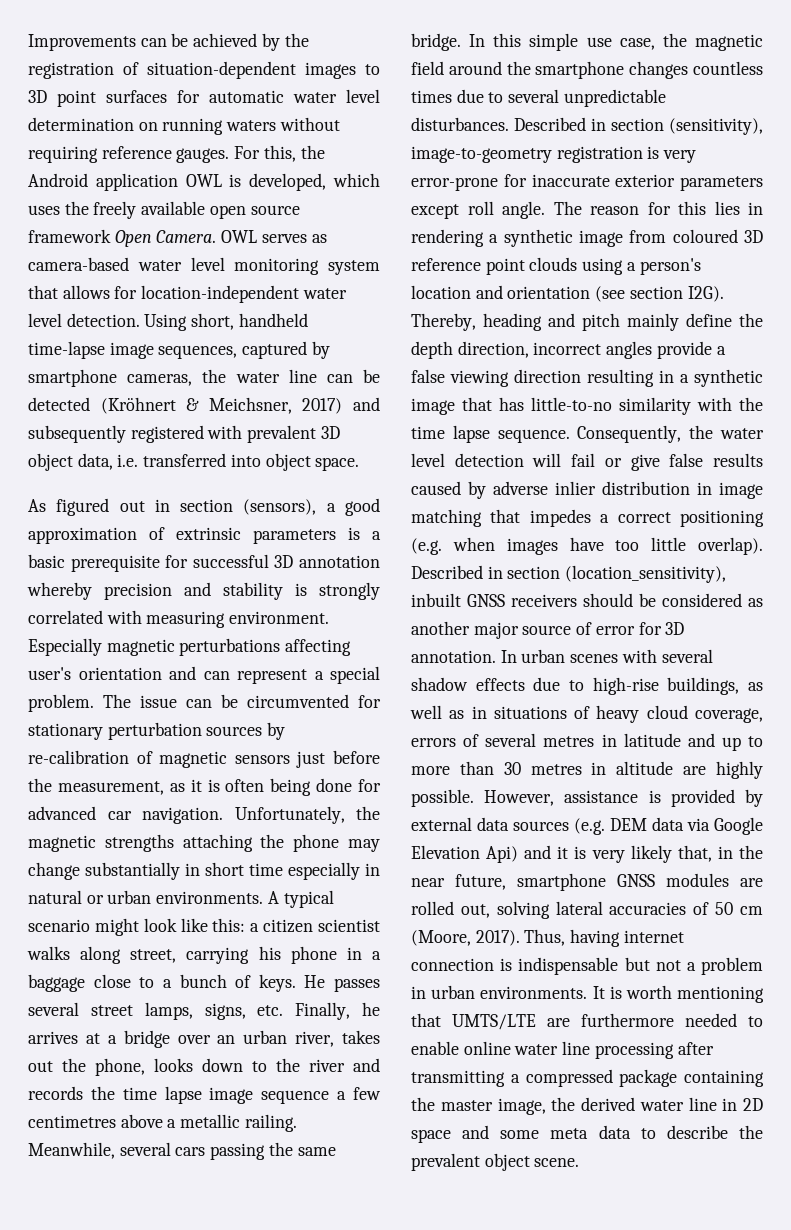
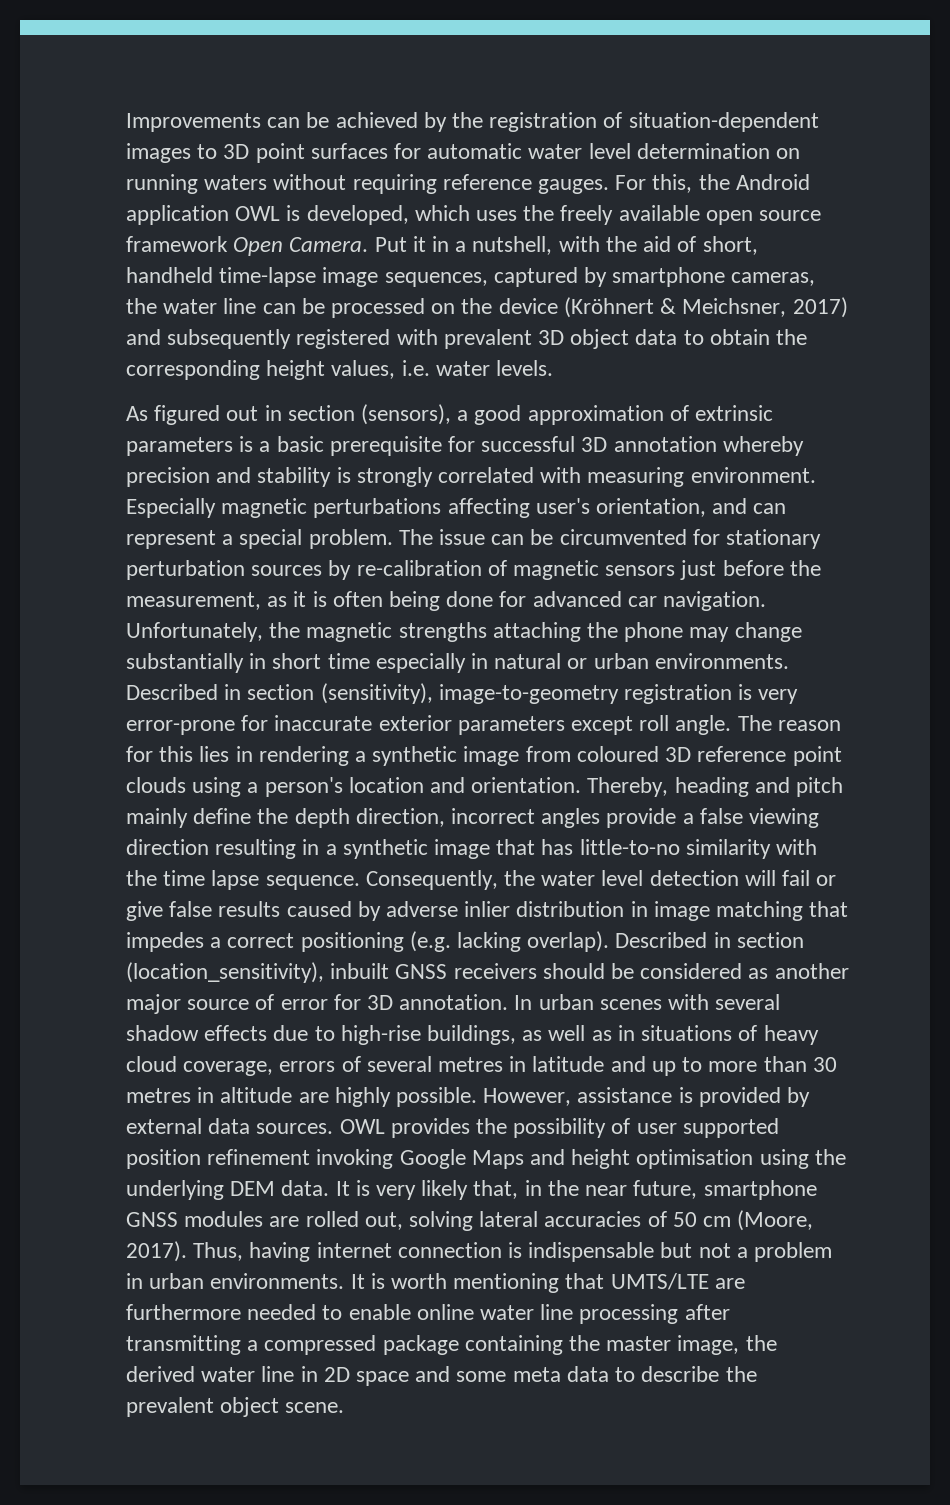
[221,230,327,243] [28,257,380,275] [28,285,347,303] [28,313,188,331] OWL serves as camera-based water level monitoring system that allows for location-independent water level detection. Using -> [374,236,697,255] Put it in a nutshell, with the aid of
[28,397,90,411] detected -> [331,298,558,318] processed on the device
[77,453,360,471] data, i.e. transferred into object space. -> [635,329,808,345] [126,360,554,380] data to obtain the corresponding height values, i.e. water levels.
[78,667,162,680] orientation -> [596,498,707,517] orientation,
[267,890,334,908] [28,918,380,936] [27,946,382,964] [28,974,380,992] [28,1002,380,1020] [28,1030,380,1048] [28,1058,380,1076] [28,1086,381,1104] [28,1114,297,1132] [28,1142,336,1160] [411,33,763,51] [411,61,763,79] [411,89,666,107] [411,117,509,131] A typical scenario might look like this: a citizen scientist walks along street, carrying his phone in a baggage close to a bunch of keys. He passes several street lamps, signs, etc. Finally, he arrives at a bridge over an urban river, takes out the phone, looks down to the river and records the time lapse image sequence a few centimetres above a metallic railing. Meanwhile, several cars passing the same bridge. In this simple use case, the magnetic field around the smartphone changes countless times due to several unpredictable disturbances. -> (789, 661) none
[507,286,724,302] orientation (see section I2G). -> [471,777,582,793] orientation.
[452,537,687,555] when images have too little -> [457,932,522,952] lacking
[513,817,763,835] [411,845,569,863] sources (e.g. DEM data via Google Elevation Api) and it -> [256,1118,779,1138] [126,1149,846,1169] [126,1180,350,1200] sources. OWL provides the possibility of user supported position refinement invoking Google Maps and height optimisation using the underlying DEM data. It

